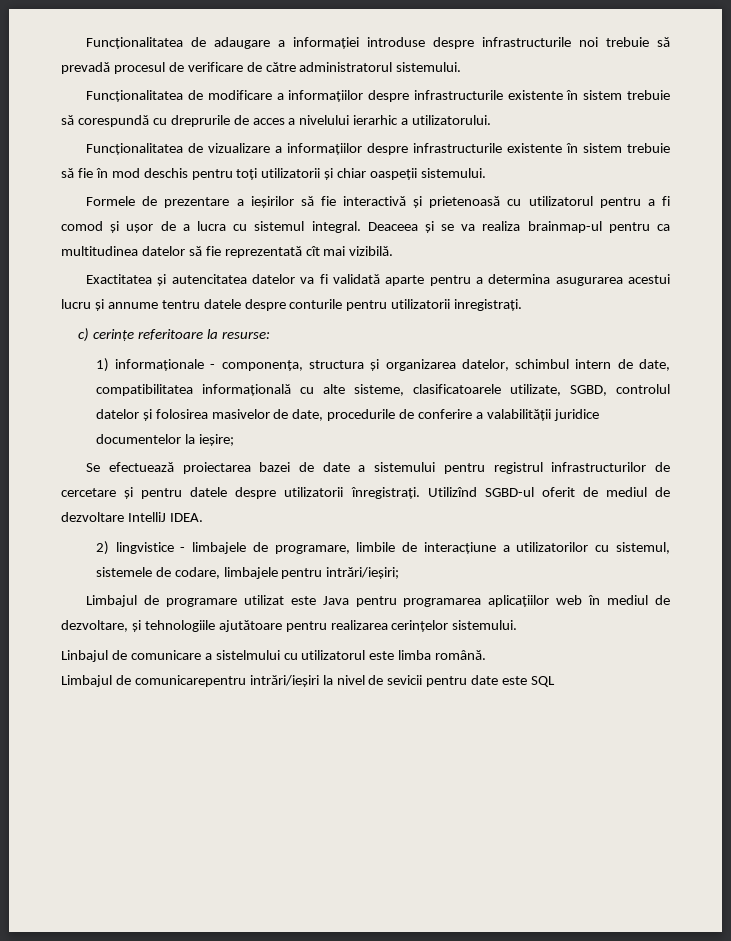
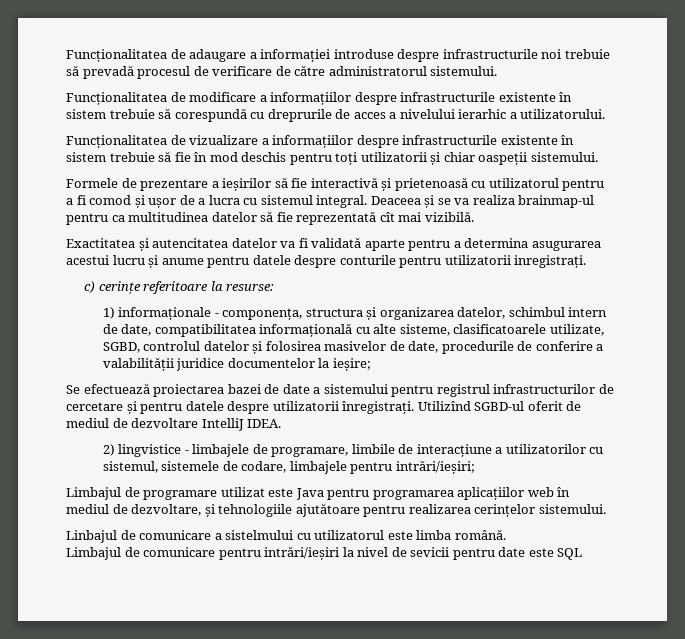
[107,300,200,309] annume tentru -> [161,256,250,268] anume pentru
[134,675,246,687] comunicarepentru -> [143,547,261,560] comunicare pentru

